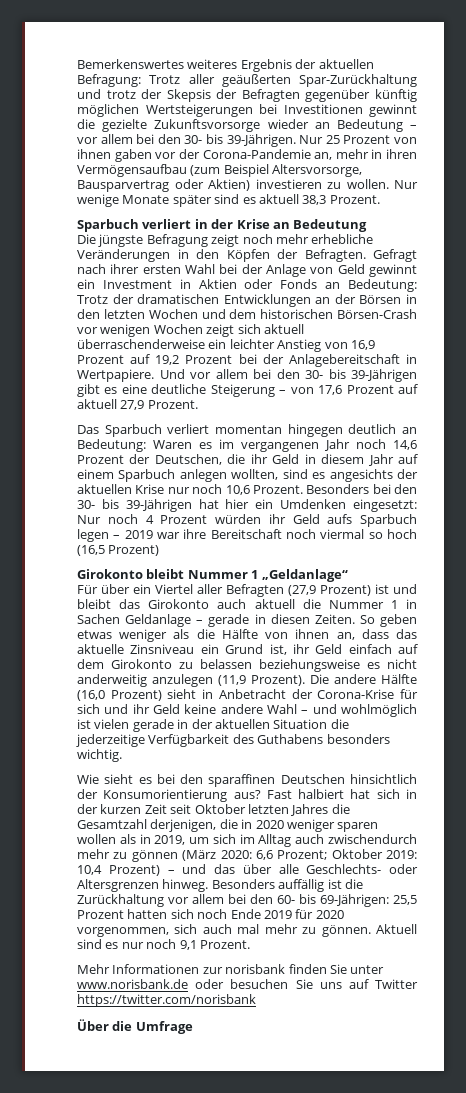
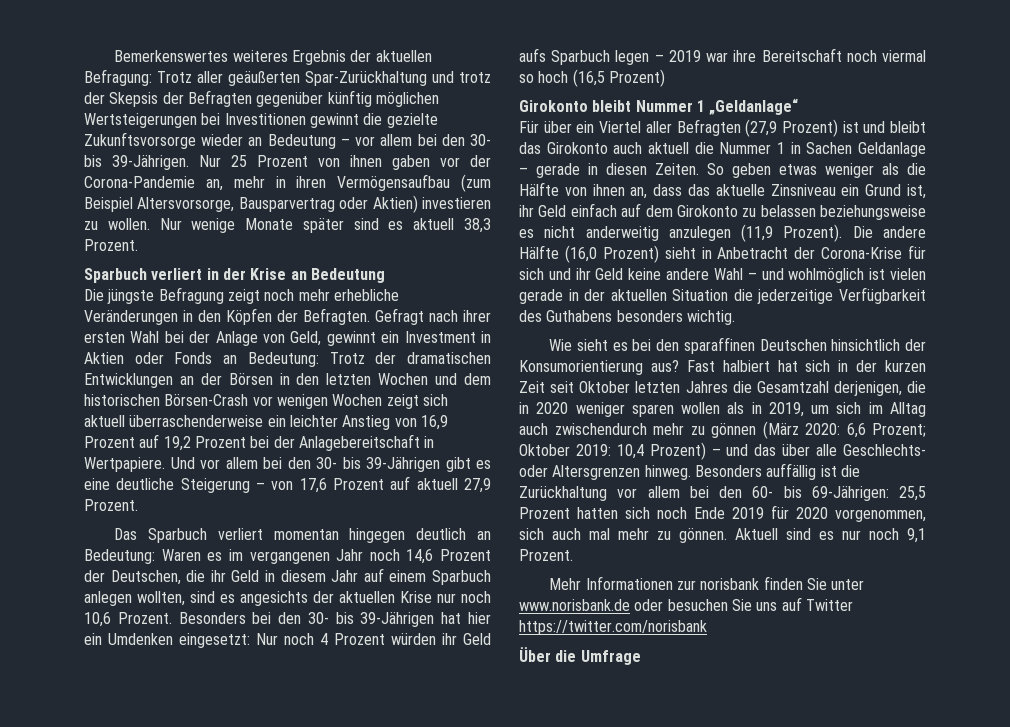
[337,264,365,274] Geld -> [290,331,322,346] Geld,

